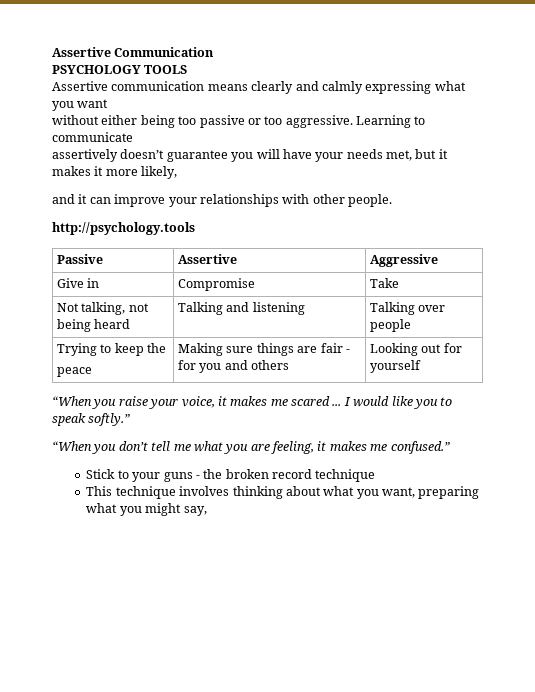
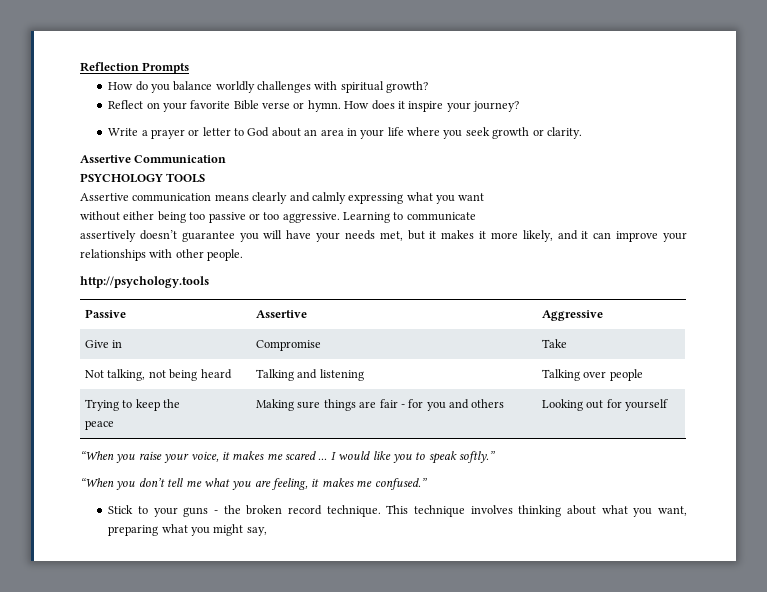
(52, 52) none -> [80,62,190,74] [108,81,429,93] [108,100,520,112] [108,127,582,139] Reflection Prompts // How do you balance worldly challenges with spiritual growth? // Reflect on your favorite Bible verse or hymn. How does it inspire your journey? // Write a prayer or letter to God about an area in your life where you seek growth or clarity. //
(178, 172) // -> (553, 236) none
[315,469,376,482] technique // -> [326,505,381,517] technique.

